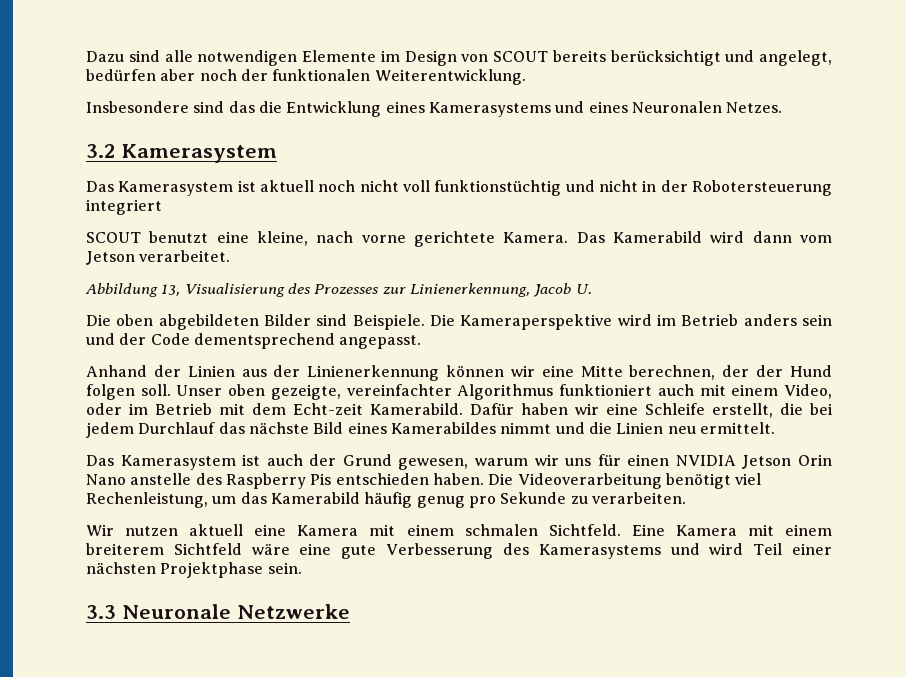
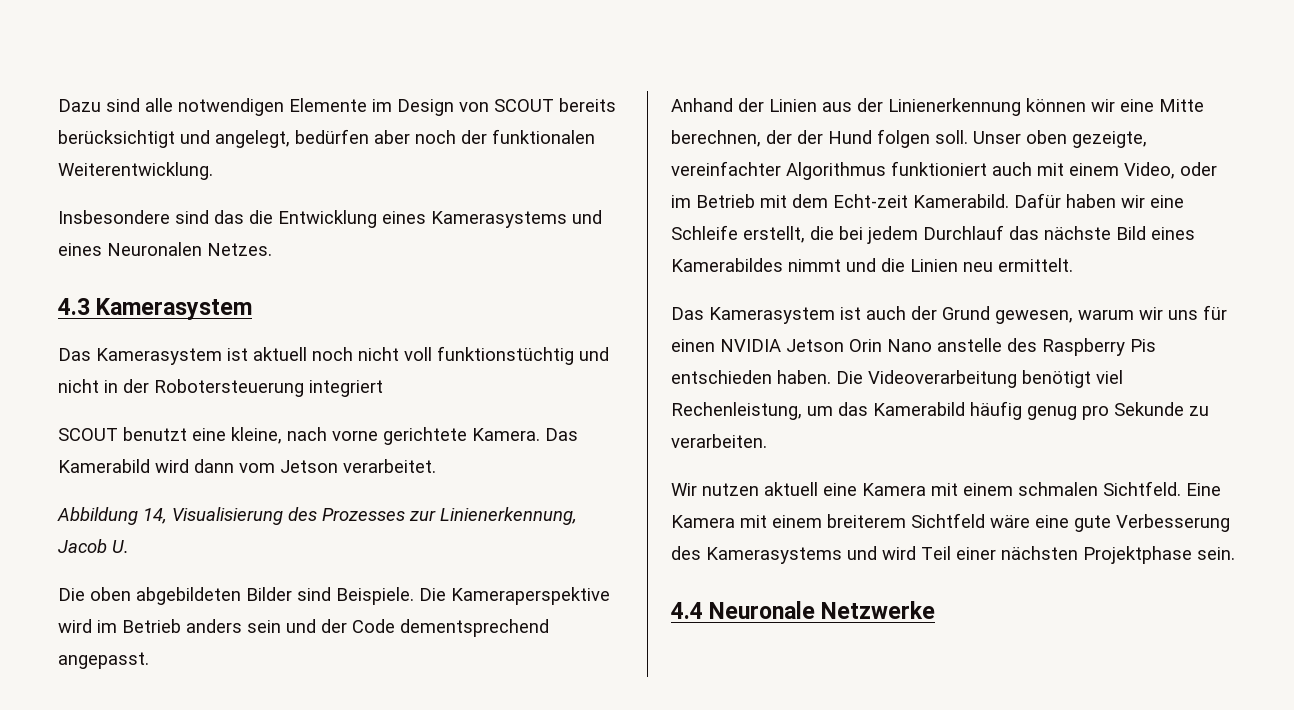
[86,144,115,158] 3.2 -> [58,298,90,315] 4.3
[161,284,181,296] 13, -> [143,508,167,524] 14,
[86,605,116,619] 3.3 -> [671,602,703,619] 4.4

